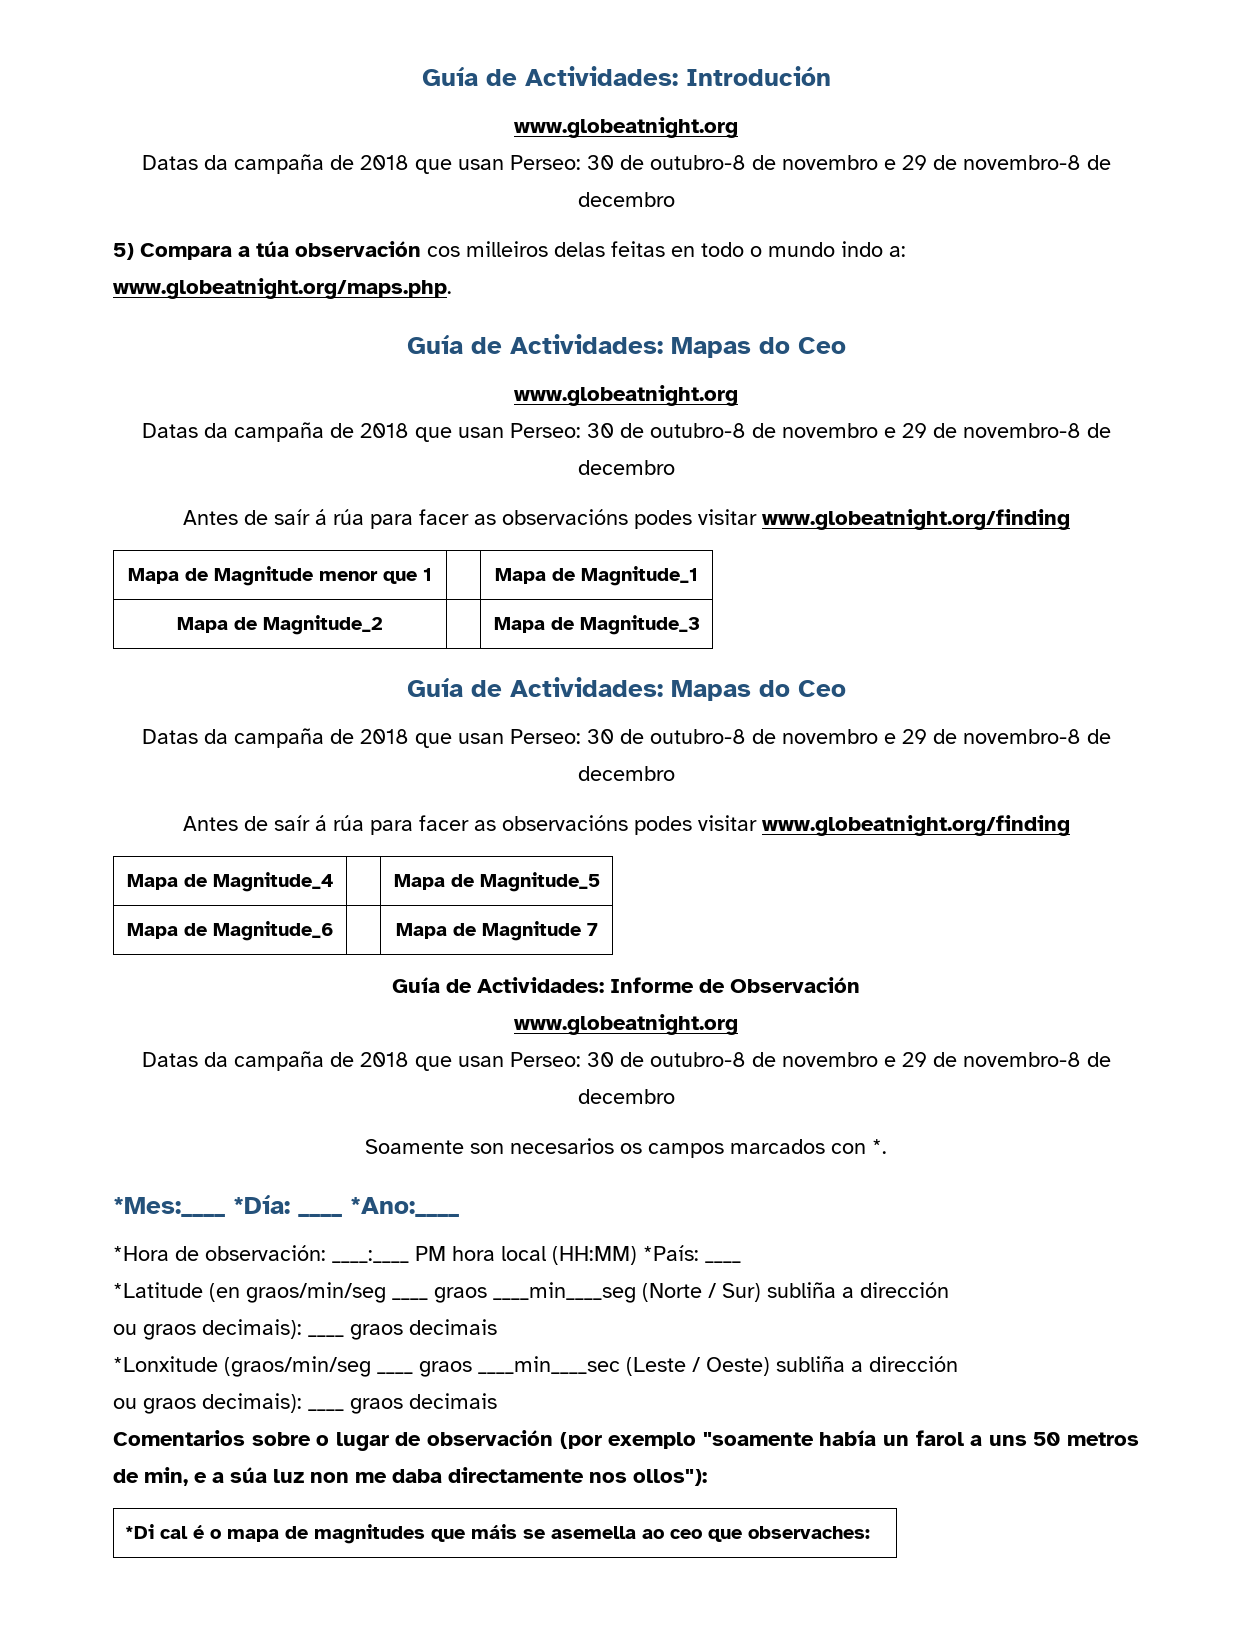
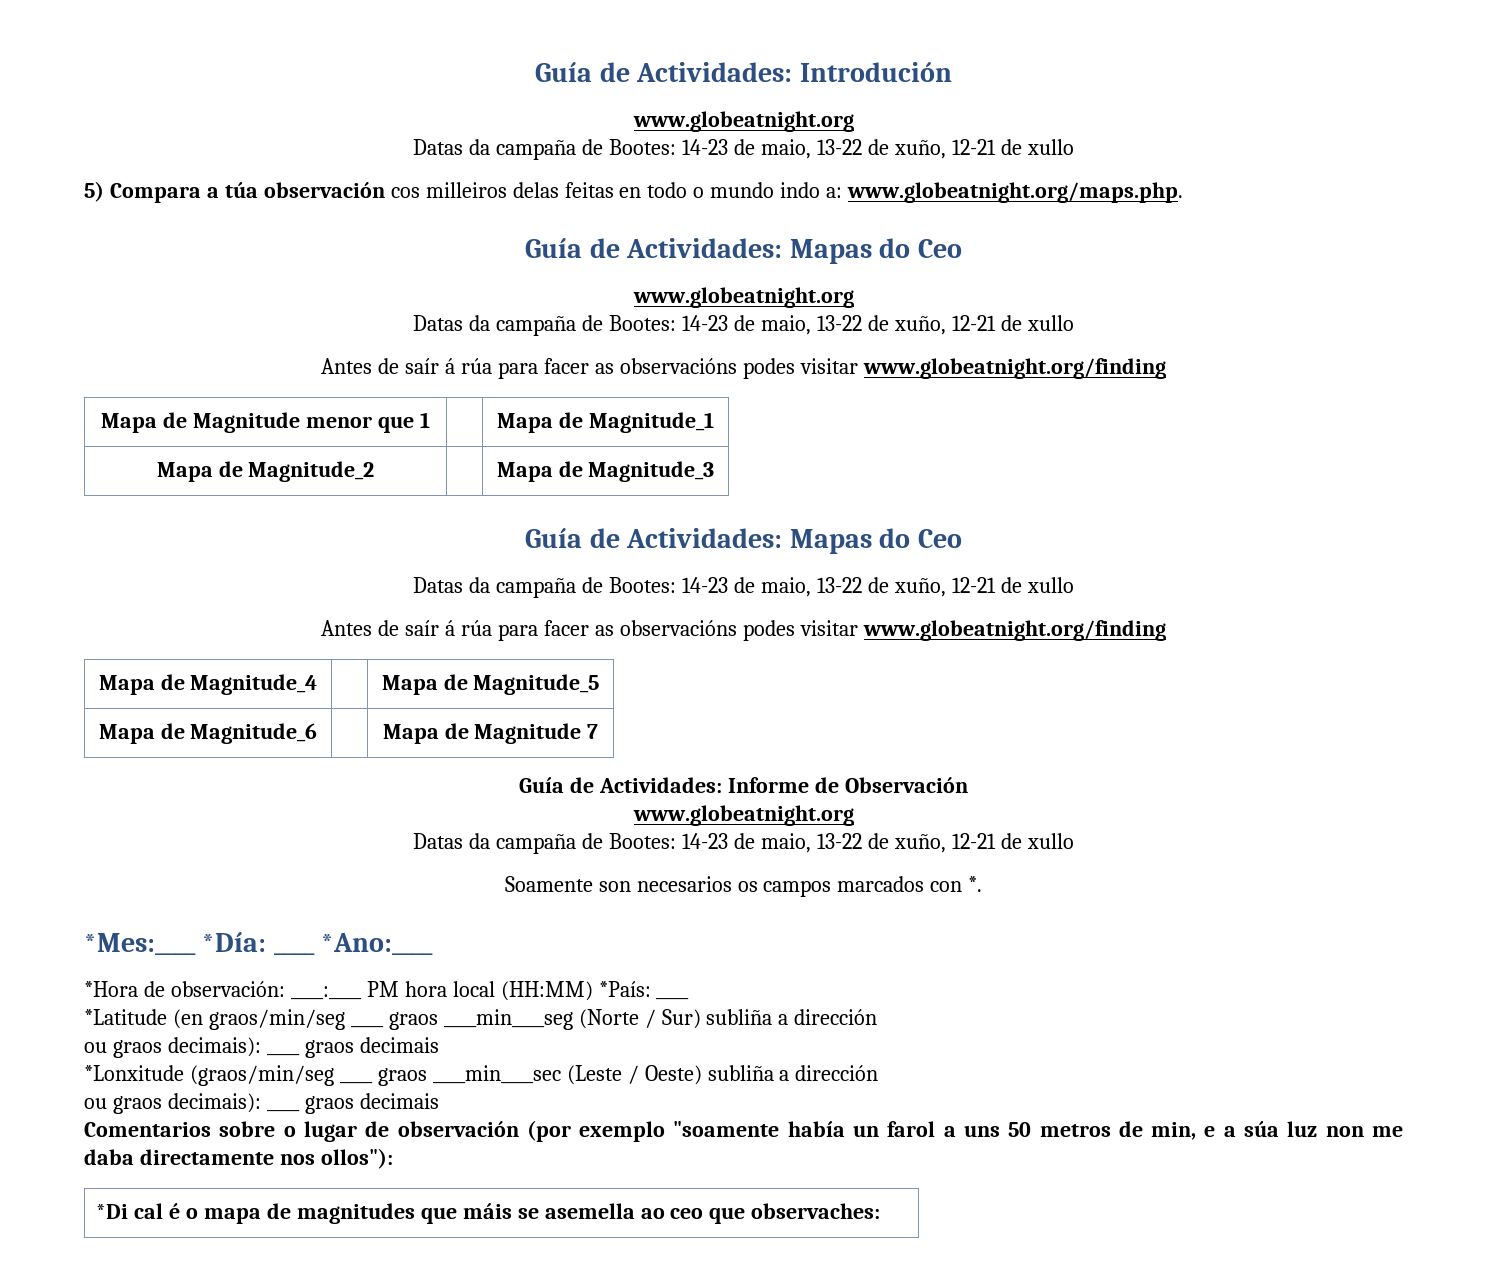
[359,155,1111,174] [577,192,675,207] 2018 que usan Perseo: 30 de outubro-8 de novembro e 29 de novembro-8 de decembro -> [609,139,1074,159] Bootes: 14-23 de maio, 13-22 de xuño, 12-21 de xullo
[359,423,1111,442] [577,460,675,475] 2018 que usan Perseo: 30 de outubro-8 de novembro e 29 de novembro-8 de decembro -> [609,315,1074,335] Bootes: 14-23 de maio, 13-22 de xuño, 12-21 de xullo
[359,729,1111,748] [577,766,675,781] 2018 que usan Perseo: 30 de outubro-8 de novembro e 29 de novembro-8 de decembro -> [609,577,1074,597] Bootes: 14-23 de maio, 13-22 de xuño, 12-21 de xullo
[359,1052,1111,1071] [577,1089,675,1104] 2018 que usan Perseo: 30 de outubro-8 de novembro e 29 de novembro-8 de decembro -> [609,833,1074,853] Bootes: 14-23 de maio, 13-22 de xuño, 12-21 de xullo

